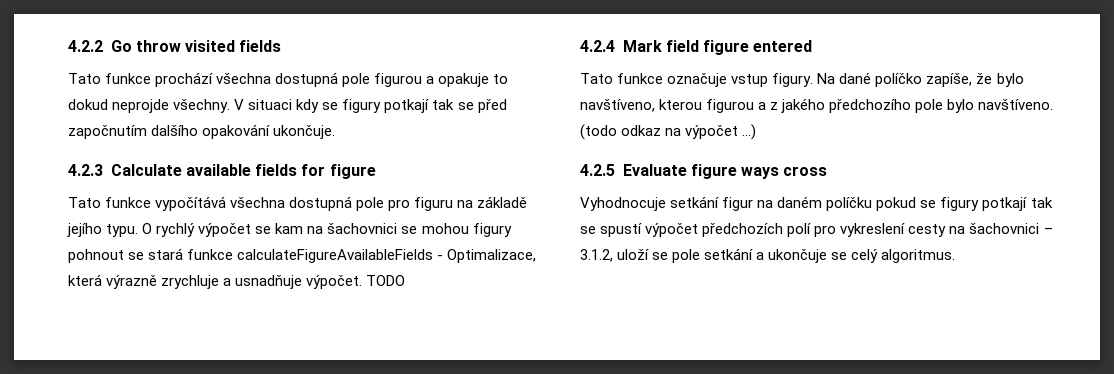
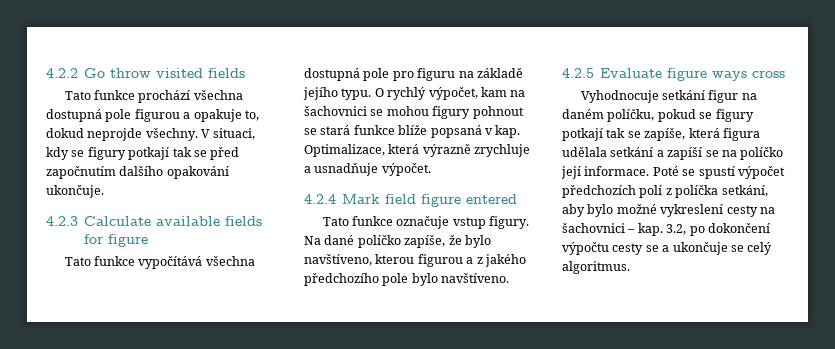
[493,74,509,84] to -> [244,110,259,121] to,
[248,99,293,110] situaci -> [212,128,255,140] situaci,
[198,223,272,237] výpočet se -> [428,87,478,100] výpočet,
[237,249,444,263] calculateFigureAvailableFields - -> [398,125,521,138] blíže popsaná v kap.
[366,275,406,286] TODO -> (431, 169) none
[580,124,757,140] (todo odkaz na výpočet …) -> (510, 278) none
[826,197,873,211] políčku -> [607,109,655,122] políčku,
[600,223,837,237] spustí výpočet předchozích polí pro -> [644,128,760,141] [562,147,784,160] [561,166,785,179] [562,185,768,198] [562,204,657,217] zapíše, která figura udělala setkání a zapíší se na políčko její informace. Poté se spustí výpočet předchozích polí z políčka setkání, aby bylo možné
[580,248,754,263] 3.1.2, uloží se pole setkání -> [637,223,770,236] [562,242,659,255] kap. 3.2, po dokončení výpočtu cesty se

